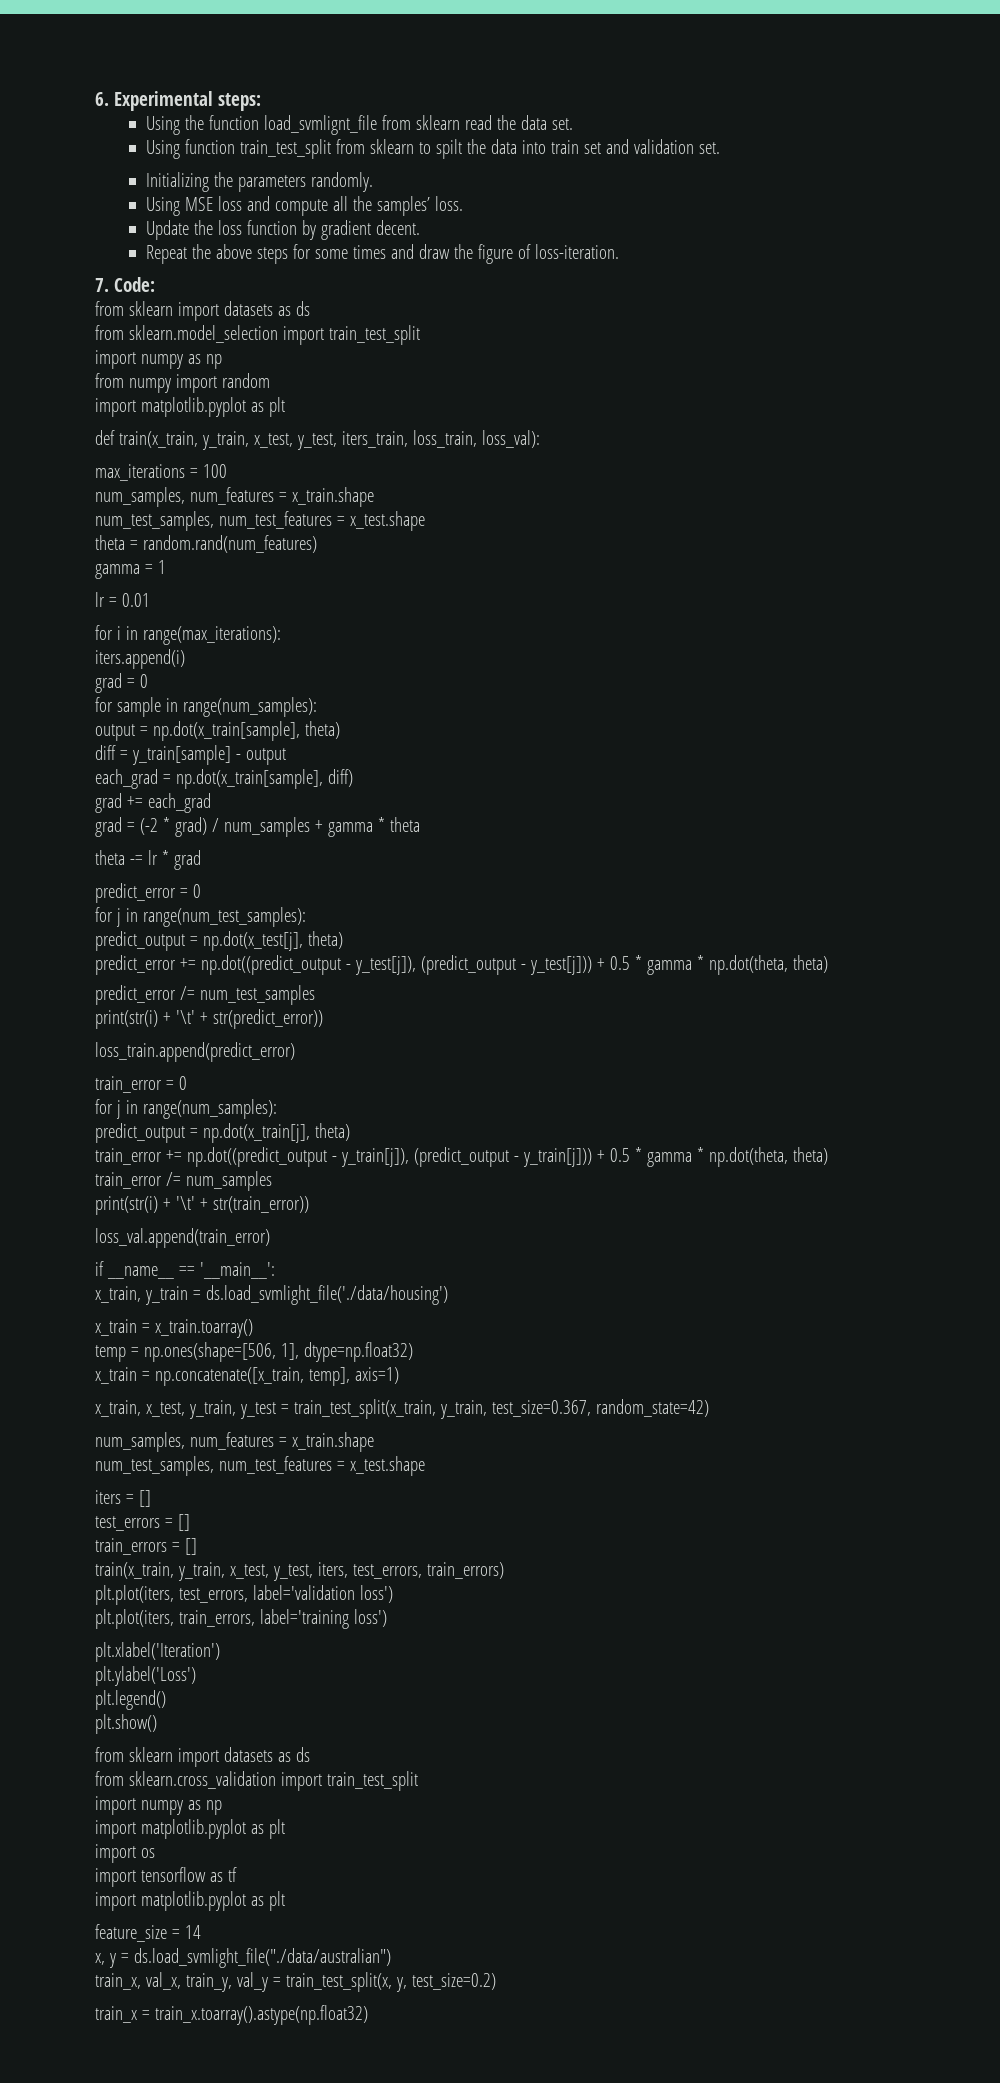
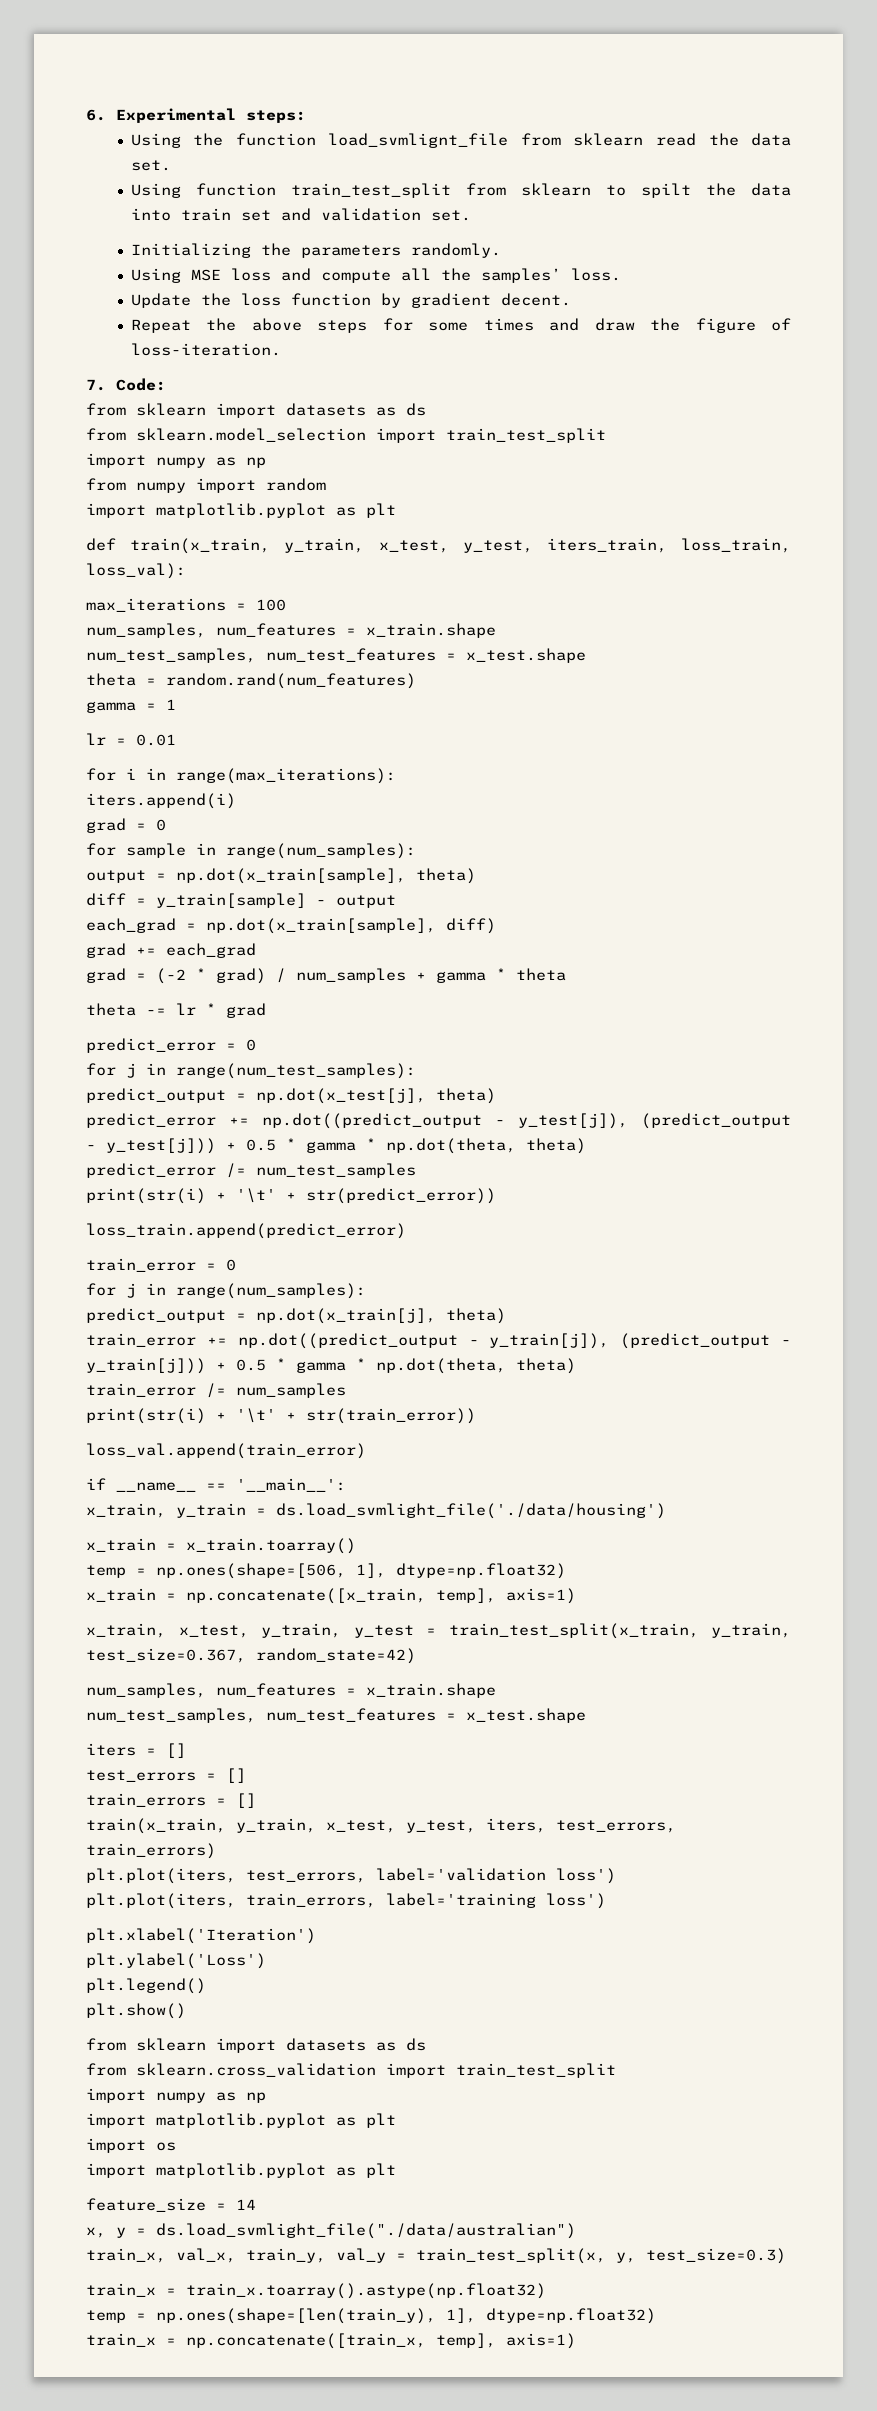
[95,1867,237,1887] // import tensorflow as tf -> (176, 2146) none
[411,1973,496,1990] test_size=0.2) -> [646,2248,786,2264] test_size=0.3)
(368, 2015) none -> [86,2308,656,2324] [86,2333,576,2349] // temp = np.ones(shape=[len(train_y), 1], dtype=np.float32) // train_x = np.concatenate([train_x, temp], axis=1)

